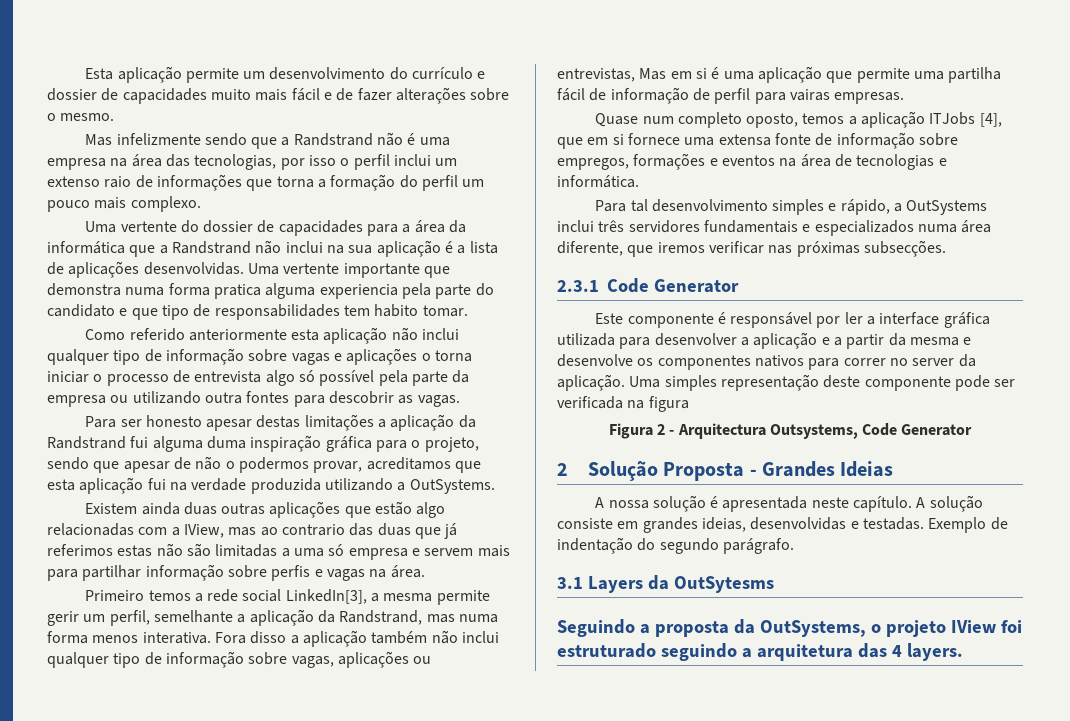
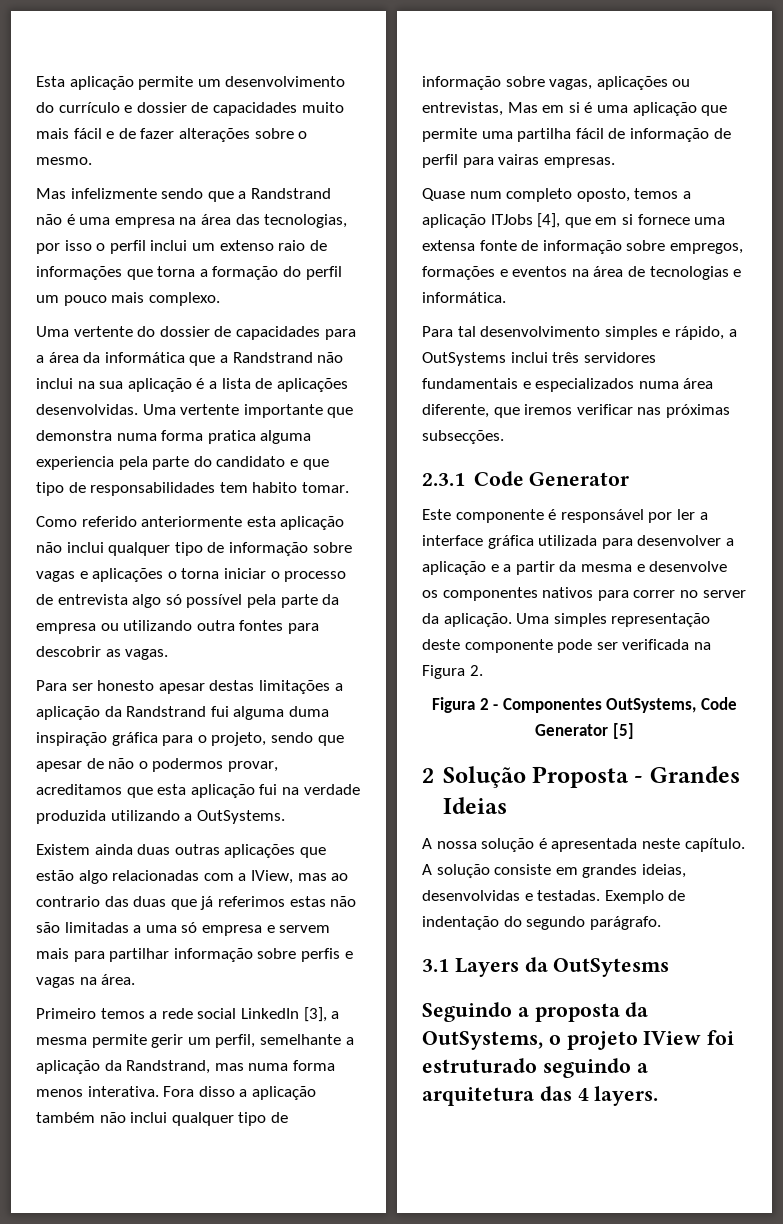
[285,589,367,604] LinkedIn[3], -> [240,1007,327,1022] LinkedIn [3],
[648,396,689,412] figura -> [422,665,483,679] Figura 2.
[677,423,973,439] Arquitectura Outsystems, Code Generator -> [502,697,737,713] [535,723,634,739] Componentes OutSystems, Code Generator [5]

